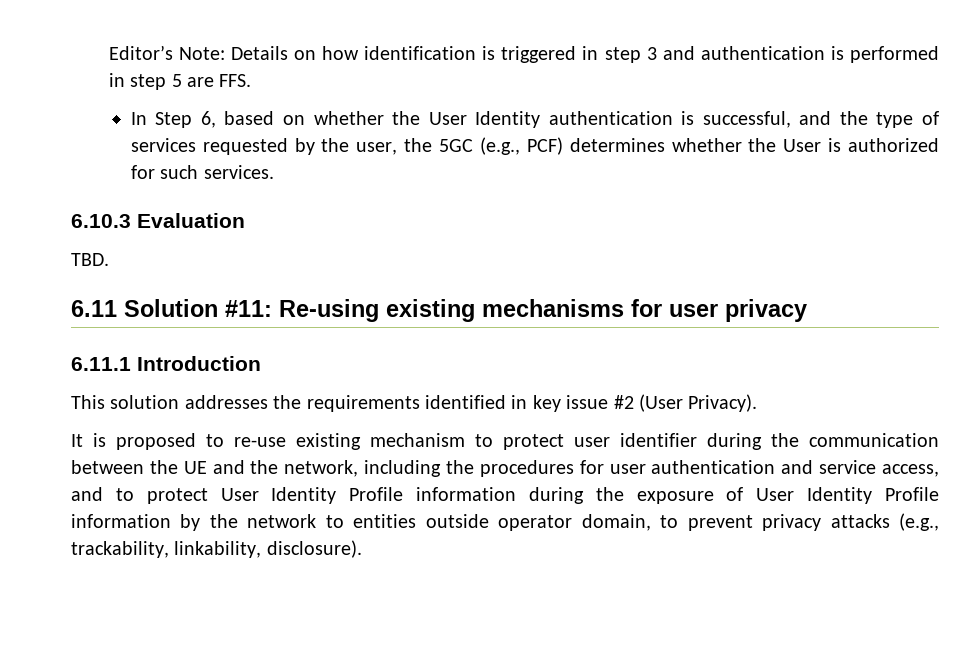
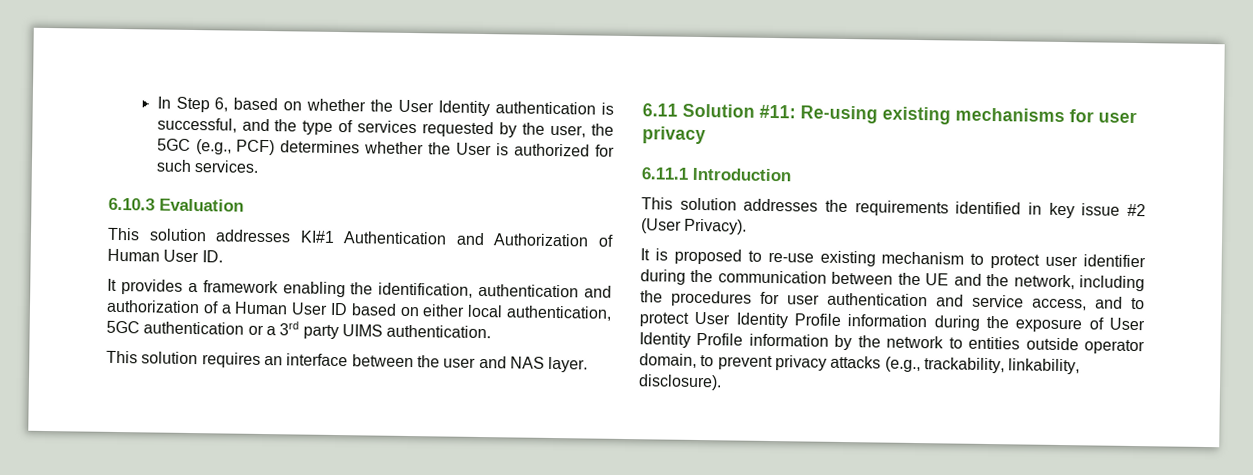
[108,45,939,63] [108,73,252,90] Editor’s Note: Details on how identification is triggered in step 3 and authentication is performed in step 5 are FFS. // -> (156, 102) none
[71,253,109,266] TBD. -> [107,227,614,247] [107,248,223,263] [107,278,612,298] [106,299,613,321] [106,320,492,340] [106,350,589,373] This solution addresses KI#1 Authentication and Authorization of Human User ID. // It provides a framework enabling the identification, authentication and authorization of a Human User ID based on either local authentication, 5GC authentication or a 3rd party UIMS authentication. // This solution requires an interface between the user and NAS layer.

